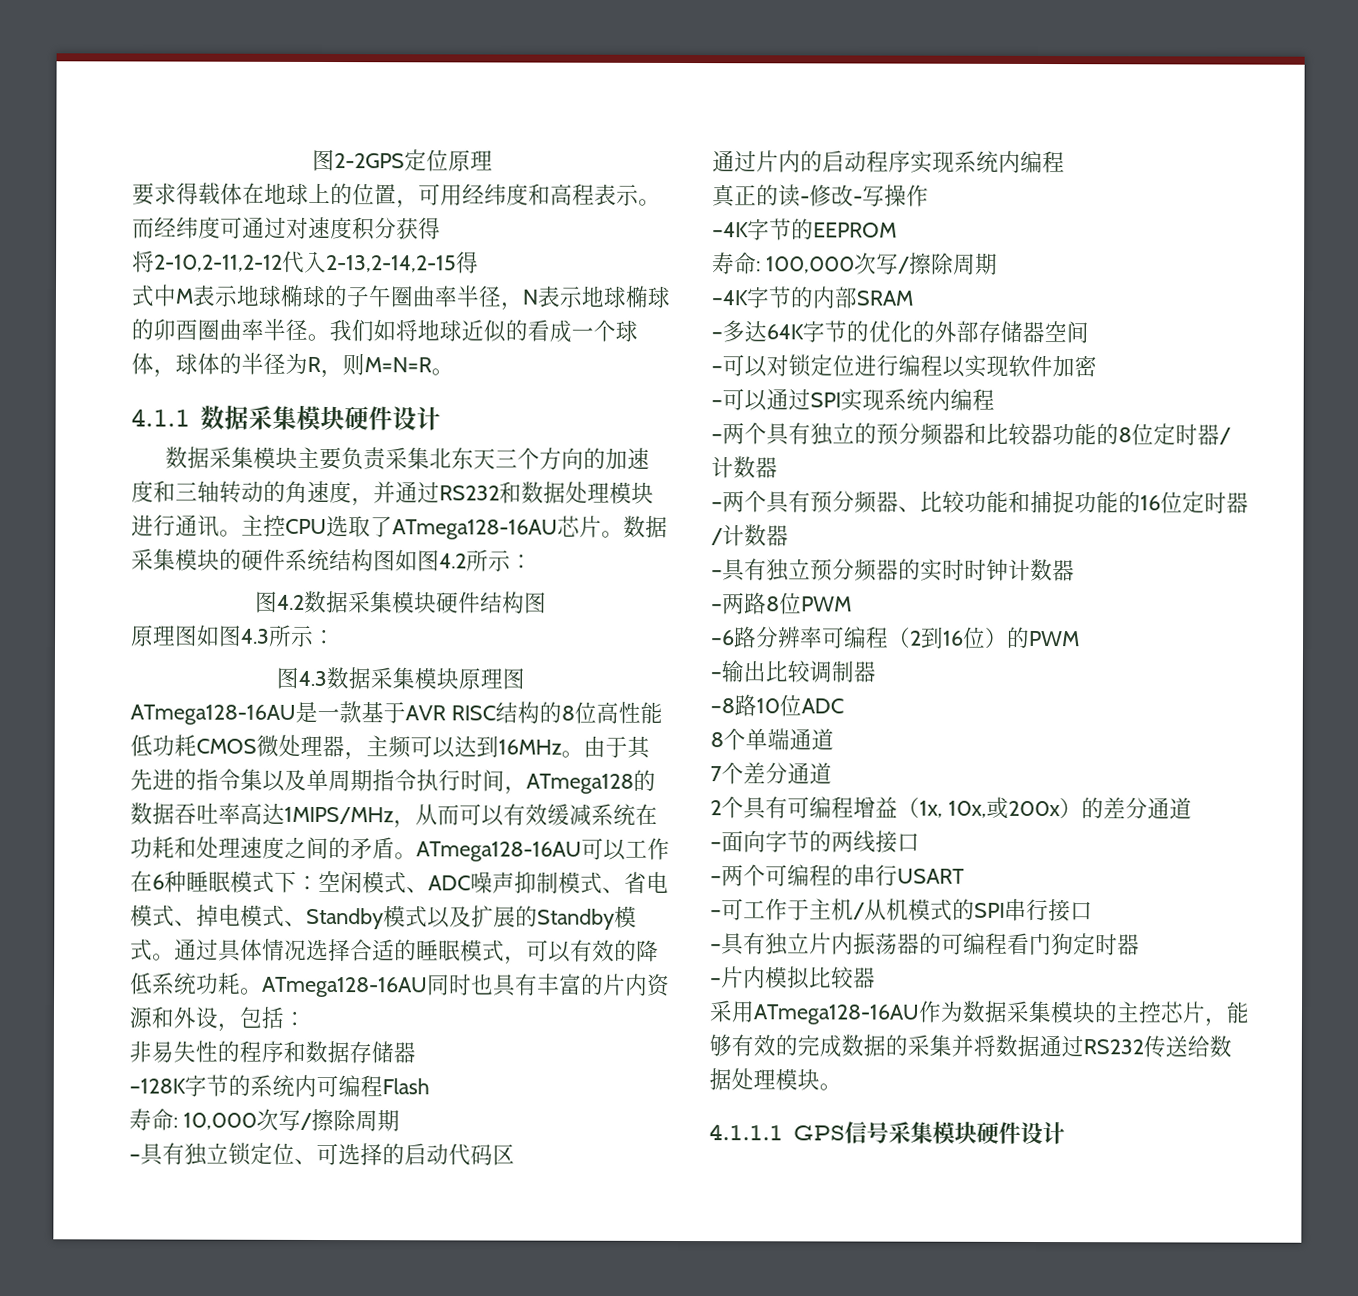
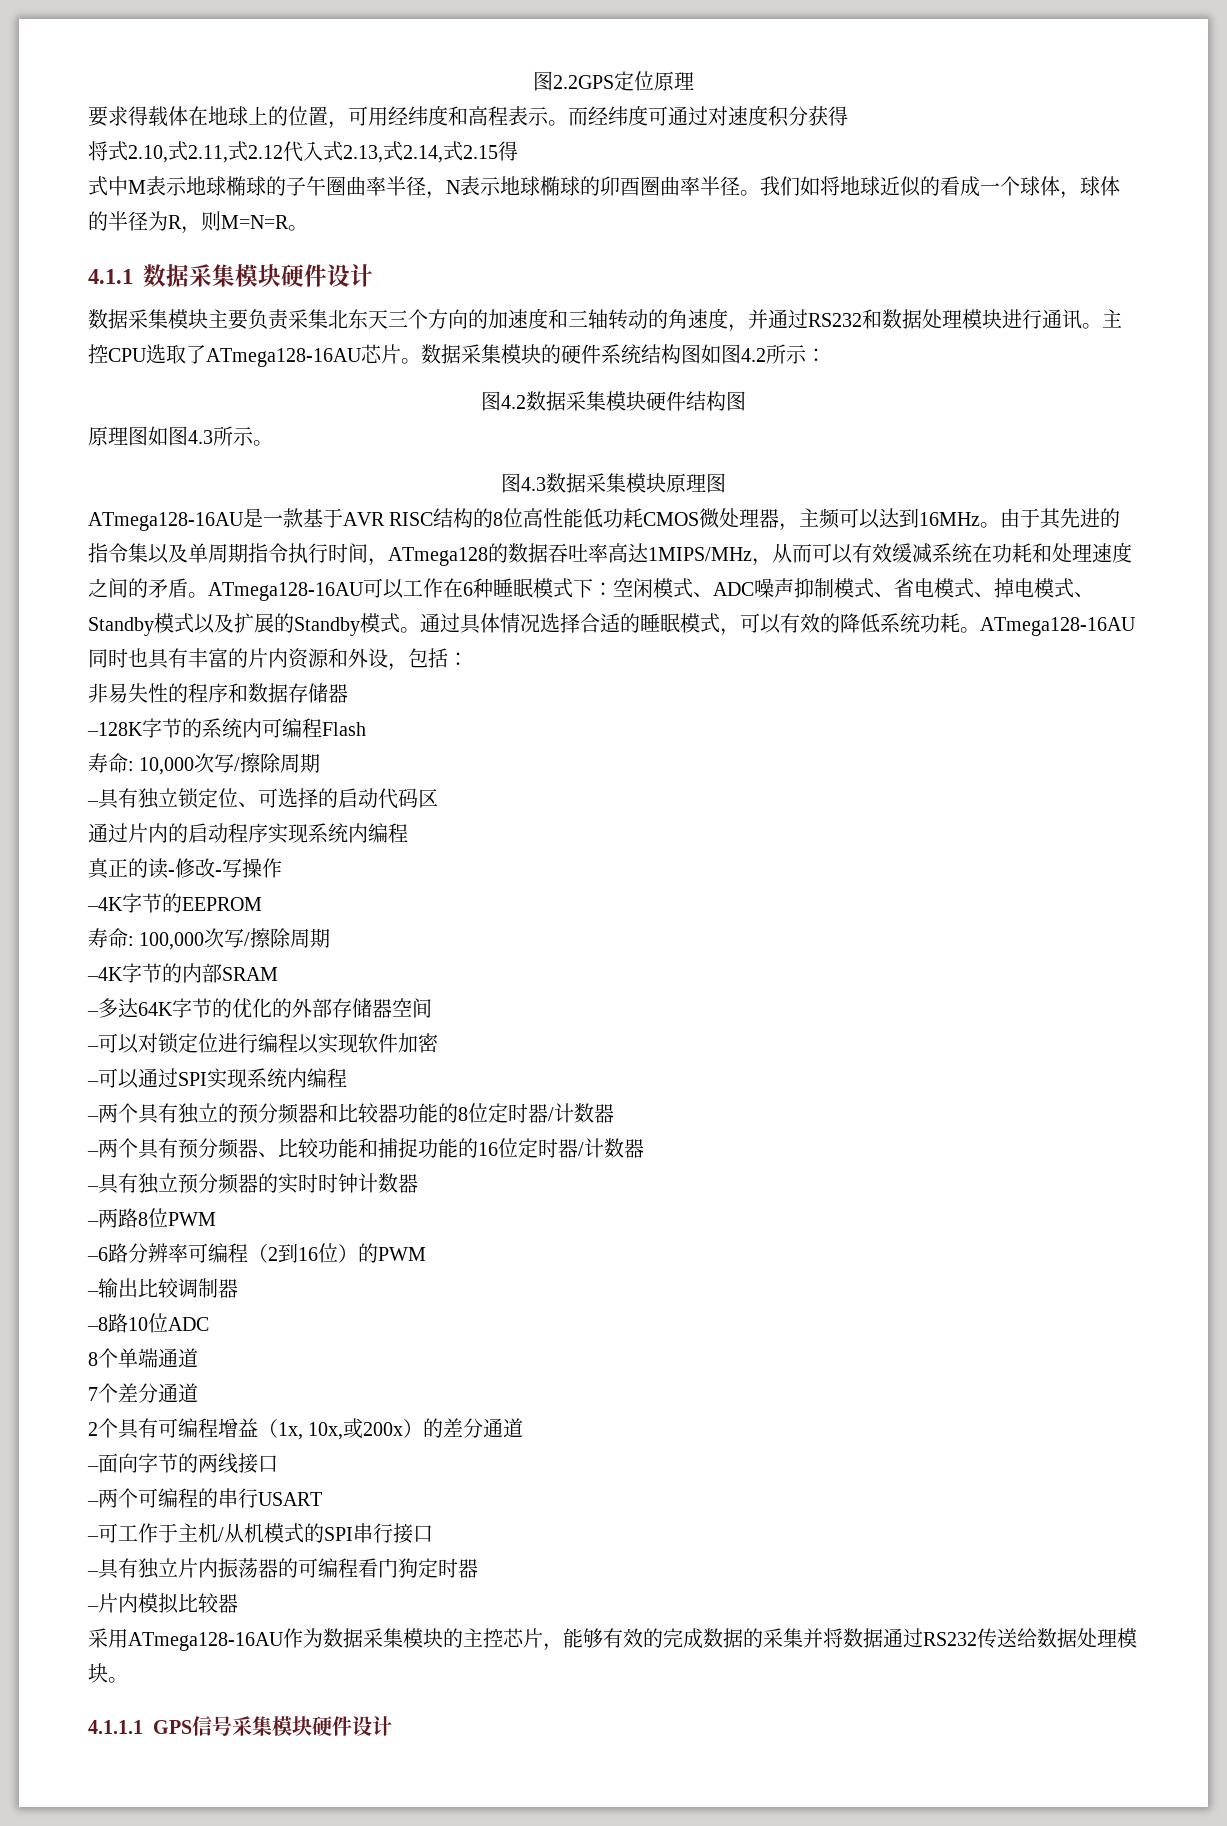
[311,148,405,172] 图2-2GPS -> [533,71,614,91] 图2.2GPS
[154,250,457,274] 2-10,2-11,2-12代入2-13,2-14,2-15 -> [108,141,498,163] 式2.10,式2.11,式2.12代入式2.13,式2.14,式2.15
[313,629,336,645] ： -> [253,440,273,446] 。

